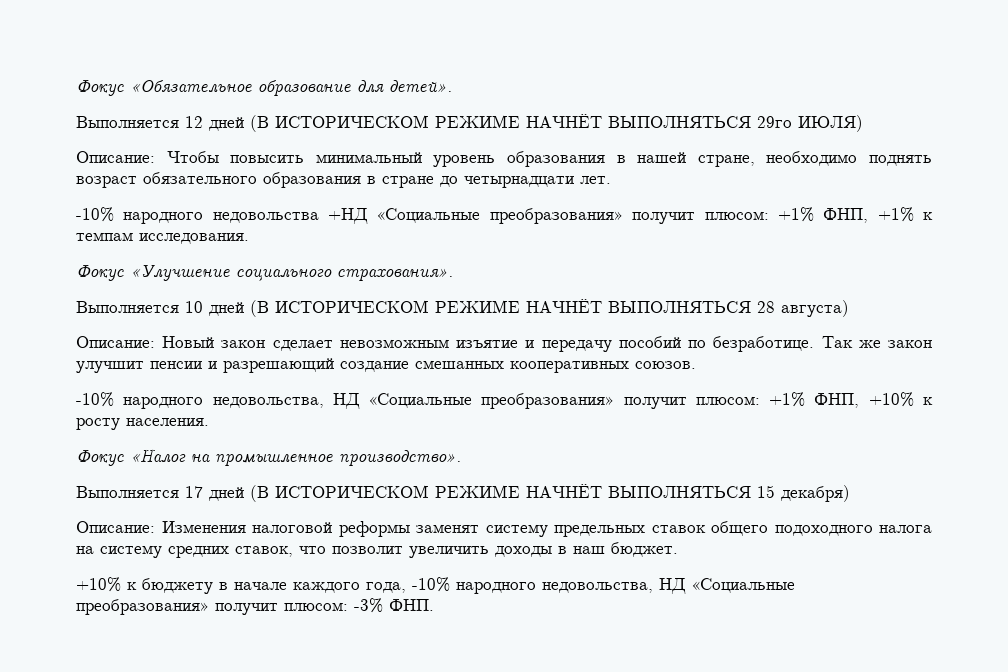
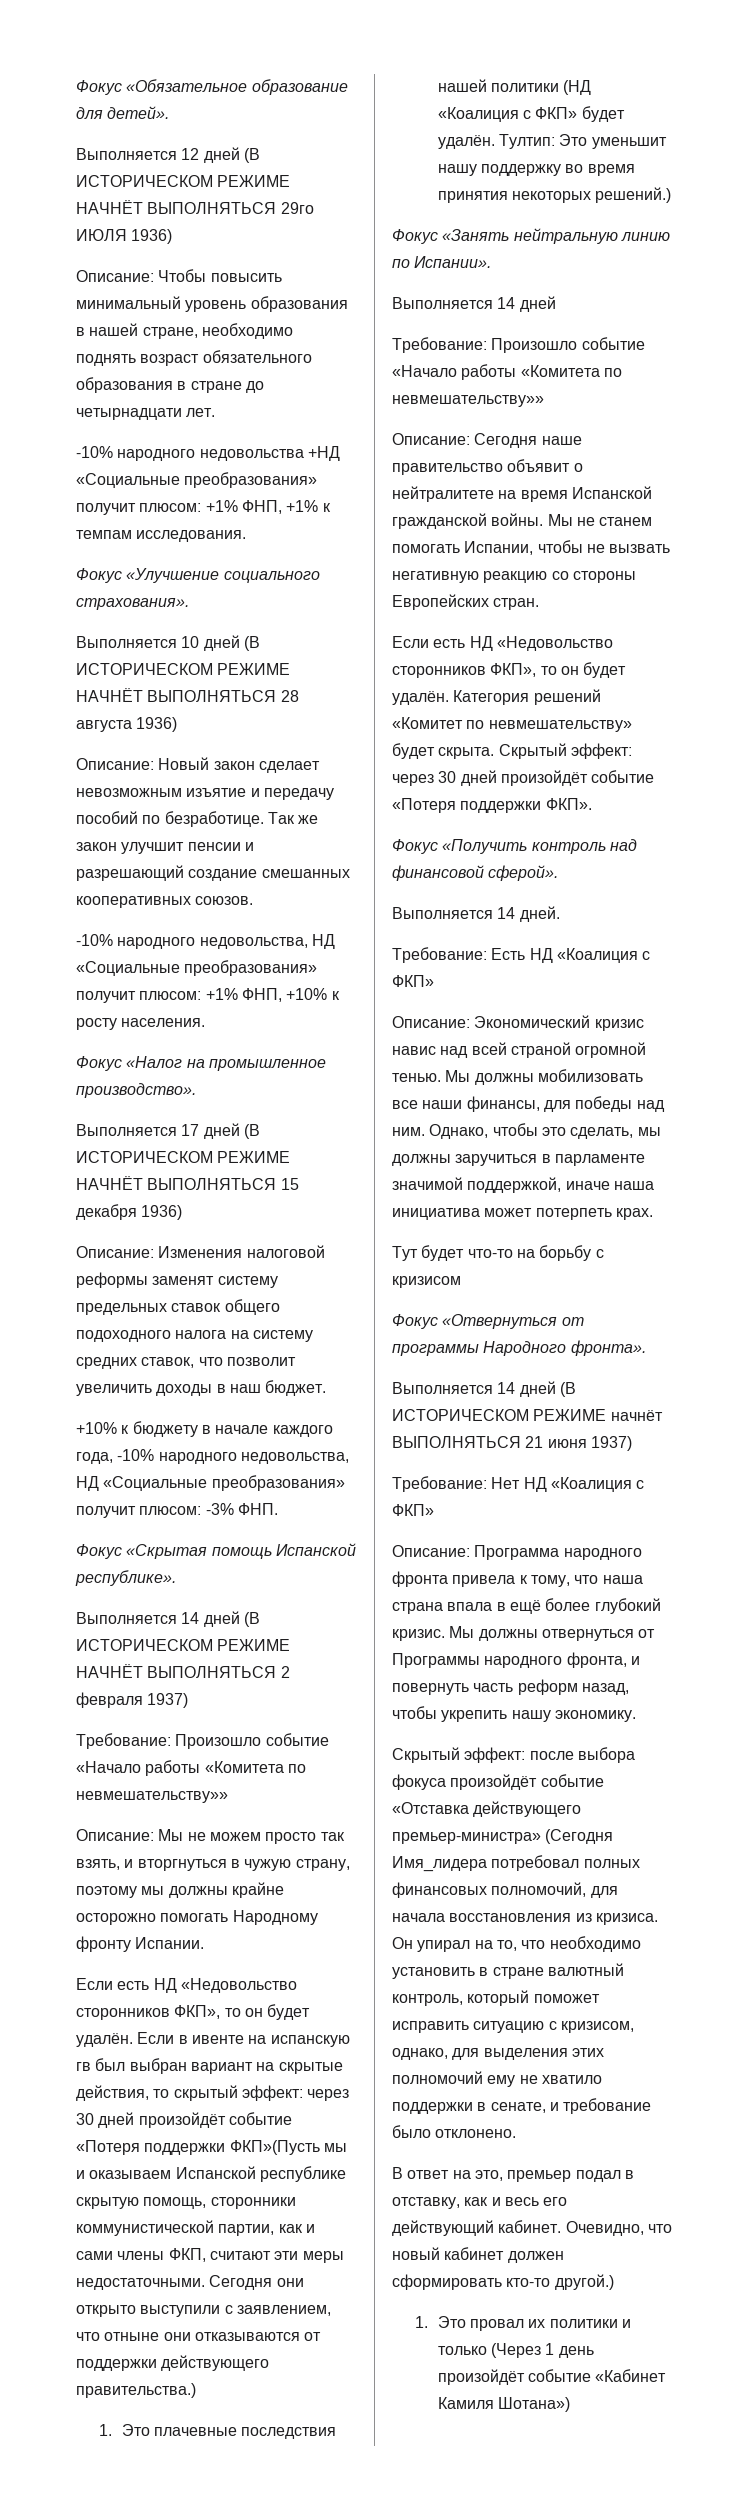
[798,115,863,132] ИЮЛЯ) -> [76,229,173,244] ИЮЛЯ 1936)
[781,300,849,317] августа) -> [76,717,178,732] августа 1936)
[781,485,850,502] декабря) -> [76,1204,183,1220] декабря 1936)
(434, 605) none -> [76,1543,356,1559] [75,1570,176,1586] [76,1611,260,1627] [76,1639,291,1651] [76,1664,290,1678] [76,1692,189,1708] [76,1733,329,1749] [76,1760,306,1776] [76,1791,228,1803] [76,1829,345,1844] [76,1859,350,1871] [76,1882,284,1898] [76,1910,318,1925] [76,1936,205,1952] [76,1978,297,1993] [76,2004,311,2020] [76,2032,350,2047] [76,2058,343,2074] [76,2085,350,2101] [76,2112,292,2128] [76,2140,347,2155] [76,2166,346,2182] [76,2197,296,2209] [76,2220,315,2236] [76,2248,344,2263] [76,2275,304,2290] [76,2305,331,2317] [76,2332,322,2341] [76,2355,270,2371] [76,2383,196,2398] [98,2424,337,2439] [437,79,592,95] [437,106,625,122] [437,134,667,149] [437,164,635,176] [437,187,672,203] [392,228,670,244] [392,256,492,268] [392,296,556,312] [392,337,645,353] [392,364,622,380] [392,395,544,407] [392,433,582,448] [392,459,583,475] [392,486,652,502] [392,513,653,529] [392,540,671,555] [392,571,636,583] [392,594,540,610] [392,636,613,651] [392,662,627,678] [392,689,601,705] [392,717,632,732] [392,743,632,759] [392,770,655,786] [392,798,592,813] [392,839,637,854] [392,865,559,881] [392,906,560,922] [392,947,651,963] [392,975,434,987] [392,1015,644,1031] [392,1042,647,1058] [392,1069,643,1085] [392,1096,665,1112] [392,1123,661,1139] [392,1154,645,1166] [392,1177,654,1193] [392,1208,653,1220] [392,1245,604,1261] [392,1276,461,1288] [392,1314,584,1329] [392,1340,646,1356] [392,1381,576,1397] [392,1409,663,1421] [392,1436,632,1451] [392,1476,645,1492] [392,1504,434,1516] [392,1545,642,1560] [392,1571,643,1587] [392,1598,661,1614] [392,1626,656,1641] [392,1652,640,1668] [392,1679,629,1695] [392,1706,636,1722] [392,1747,635,1763] [392,1774,604,1790] [392,1801,582,1817] [392,1829,614,1844] [392,1855,640,1872] [392,1882,618,1898] [392,1913,658,1925] [392,1936,641,1952] [392,1963,624,1979] [392,1990,600,2006] [392,2021,634,2033] [392,2048,604,2060] [392,2071,602,2087] [392,2098,652,2114] [392,2125,517,2138] [392,2167,634,2182] [392,2197,568,2209] [392,2220,672,2236] [392,2247,564,2263] [392,2274,614,2290] [414,2316,632,2331] [437,2343,594,2358] [437,2369,667,2385] [437,2397,571,2412] // Фокус «Скрытая помощь Испанской республике». // Выполняется 14 дней (В ИСТОРИЧЕСКОМ РЕЖИМЕ НАЧНЁТ ВЫПОЛНЯТЬСЯ 2 февраля 1937) // Требование: Произошло событие «Начало работы «Комитета по невмешательству»» // Описание: Мы не можем просто так взять, и вторгнуться в чужую страну, поэтому мы должны крайне осторожно помогать Народному фронту Испании. // Если есть НД «Недовольство сторонников ФКП», то он будет удалён. Если в ивенте на испанскую гв был выбран вариант на скрытые действия, то скрытый эффект: через 30 дней произойдёт событие «Потеря поддержки ФКП»(Пусть мы и оказываем Испанской республике скрытую помощь, сторонники коммунистической партии, как и сами члены ФКП, считают эти меры недостаточными. Сегодня они открыто выступили с заявлением, что отныне они отказываются от поддержки действующего правительства.) // 1. Это плачевные последствия нашей политики (НД «Коалиция с ФКП» будет удалён. Тултип: Это уменьшит нашу поддержку во время принятия некоторых решений.) // Фокус «Занять нейтральную линию по Испании». // Выполняется 14 дней // Требование: Произошло событие «Начало работы «Комитета по невмешательству»» // Описание: Сегодня наше правительство объявит о нейтралитете на время Испанской гражданской войны. Мы не станем помогать Испании, чтобы не вызвать негативную реакцию со стороны Европейских стран. // Если есть НД «Недовольство сторонников ФКП», то он будет удалён. Категория решений «Комитет по невмешательству» будет скрыта. Скрытый эффект: через 30 дней произойдёт событие «Потеря поддержки ФКП». // Фокус «Получить контроль над финансовой сферой». // Выполняется 14 дней. // Требование: Есть НД «Коалиция с ФКП» // Описание: Экономический кризис навис над всей страной огромной тенью. Мы должны мобилизовать все наши финансы, для победы над ним. Однако, чтобы это сделать, мы должны заручиться в парламенте значимой поддержкой, иначе наша инициатива может потерпеть крах. // Тут будет что-то на борьбу с кризисом // Фокус «Отвернуться от программы Народного фронта». // Выполняется 14 дней (В ИСТОРИЧЕСКОМ РЕЖИМЕ начнёт ВЫПОЛНЯТЬСЯ 21 июня 1937) // Требование: Нет НД «Коалиция с ФКП» // Описание: Программа народного фронта привела к тому, что наша страна впала в ещё более глубокий кризис. Мы должны отвернуться от Программы народного фронта, и повернуть часть реформ назад, чтобы укрепить нашу экономику. // Скрытый эффект: после выбора фокуса произойдёт событие «Отставка действующего премьер-министра» (Сегодня Имя_лидера потребовал полных финансовых полномочий, для начала восстановления из кризиса. Он упирал на то, что необходимо установить в стране валютный контроль, который поможет исправить ситуацию с кризисом, однако, для выделения этих полномочий ему не хватило поддержки в сенате, и требование было отклонено. // В ответ на это, премьер подал в отставку, как и весь его действующий кабинет. Очевидно, что новый кабинет должен сформировать кто-то другой.) // 1. Это провал их политики и только (Через 1 день произойдёт событие «Кабинет Камиля Шотана»)

